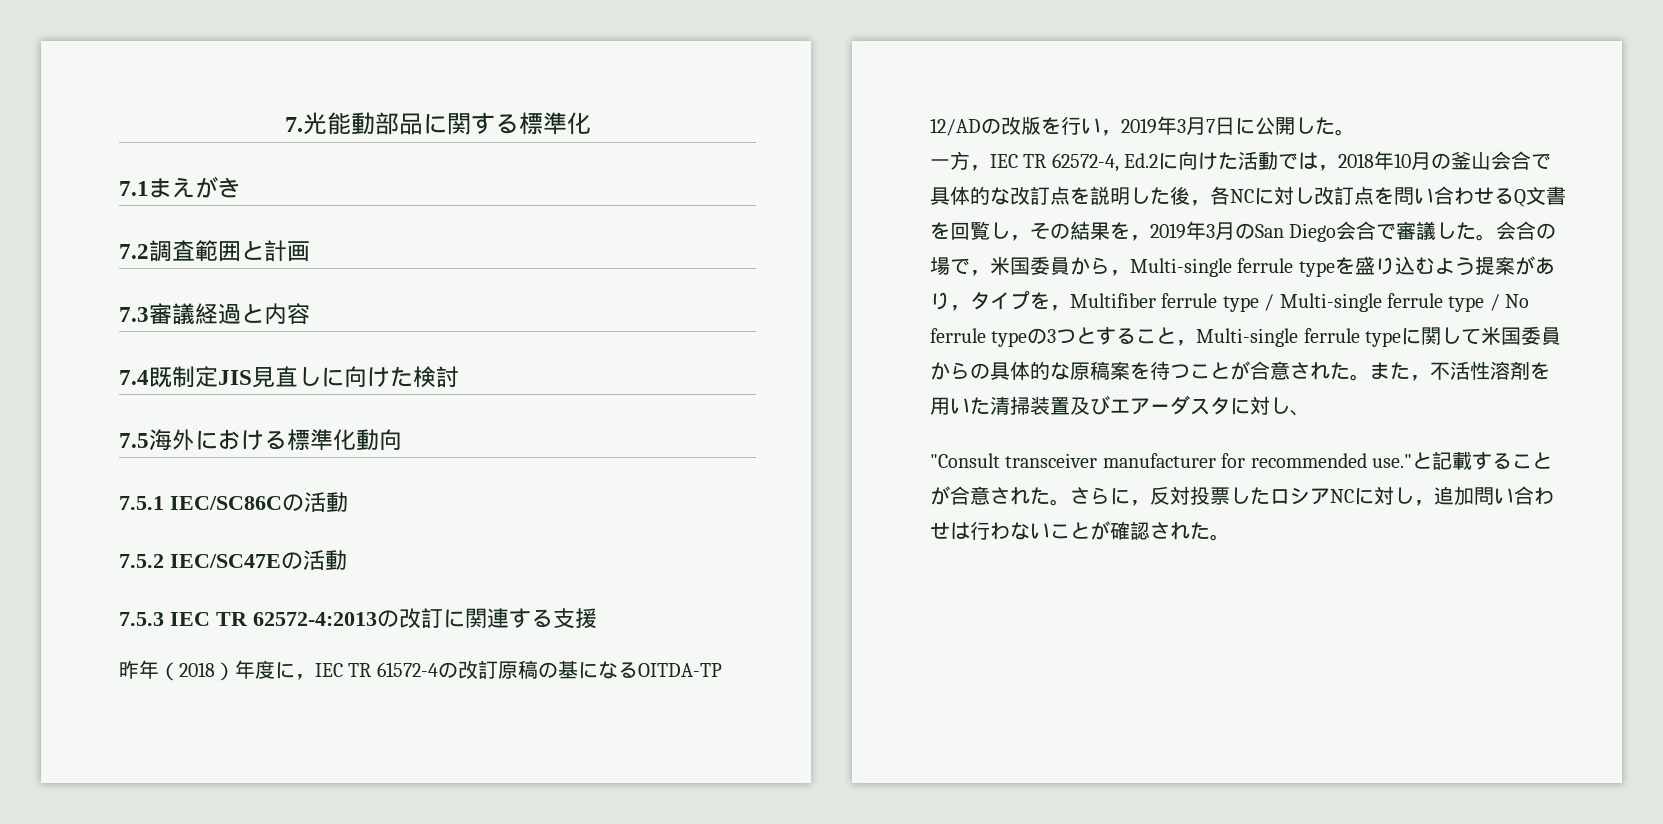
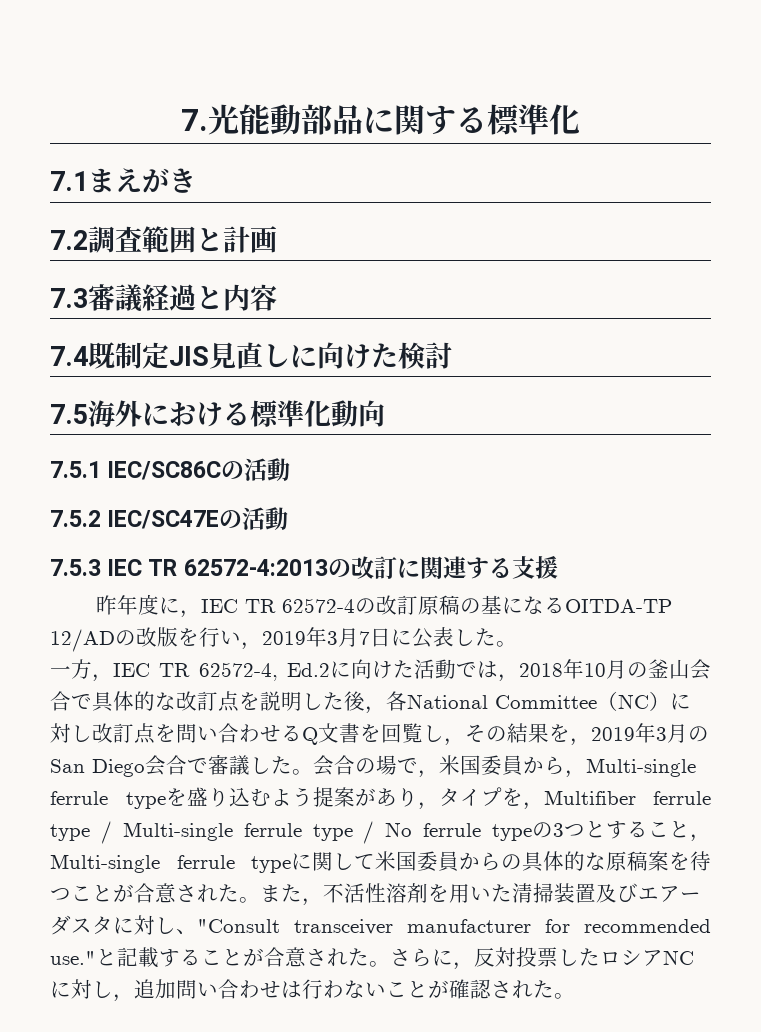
[159,660,255,681] （2018）年 -> (138, 605) none
[376,662,438,677] 61572-4 -> [281,598,355,613] 62572-4
[1275,117,1295,135] 開 -> [433,627,454,647] 表
[1230,189,1254,203] NC -> [407,691,670,711] National Committee（NC）
(1310, 413) // -> (197, 932) none

